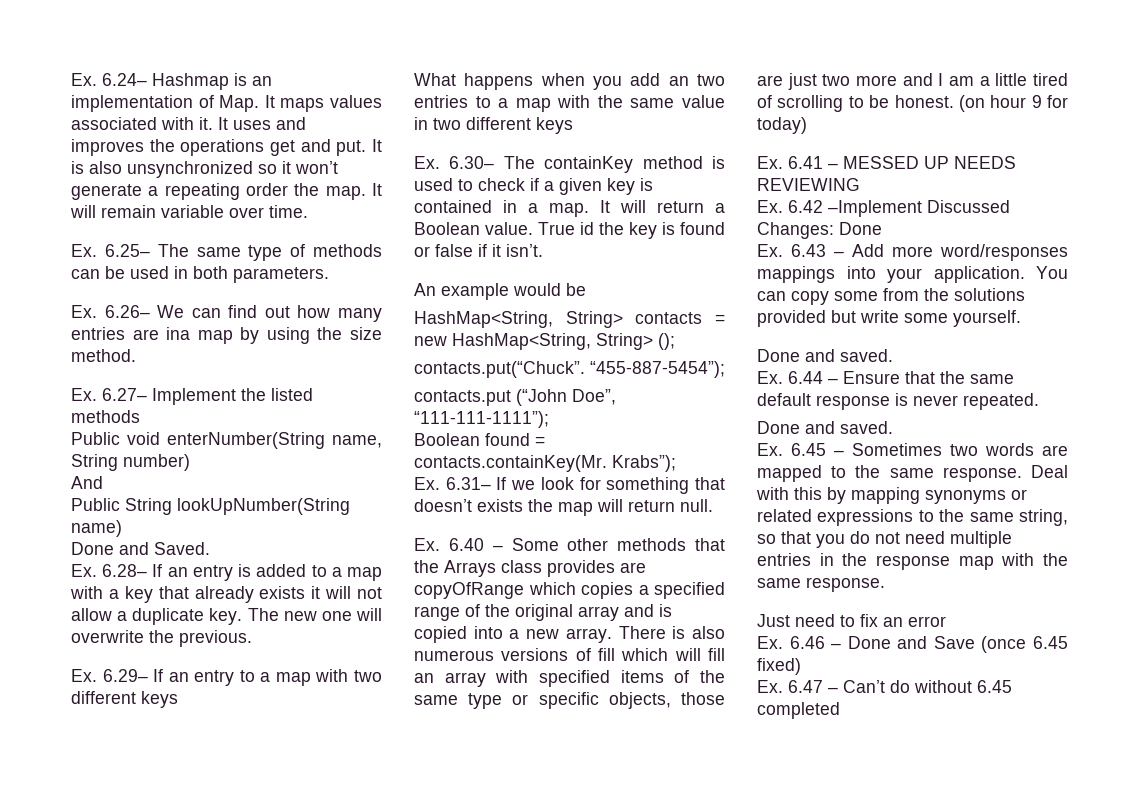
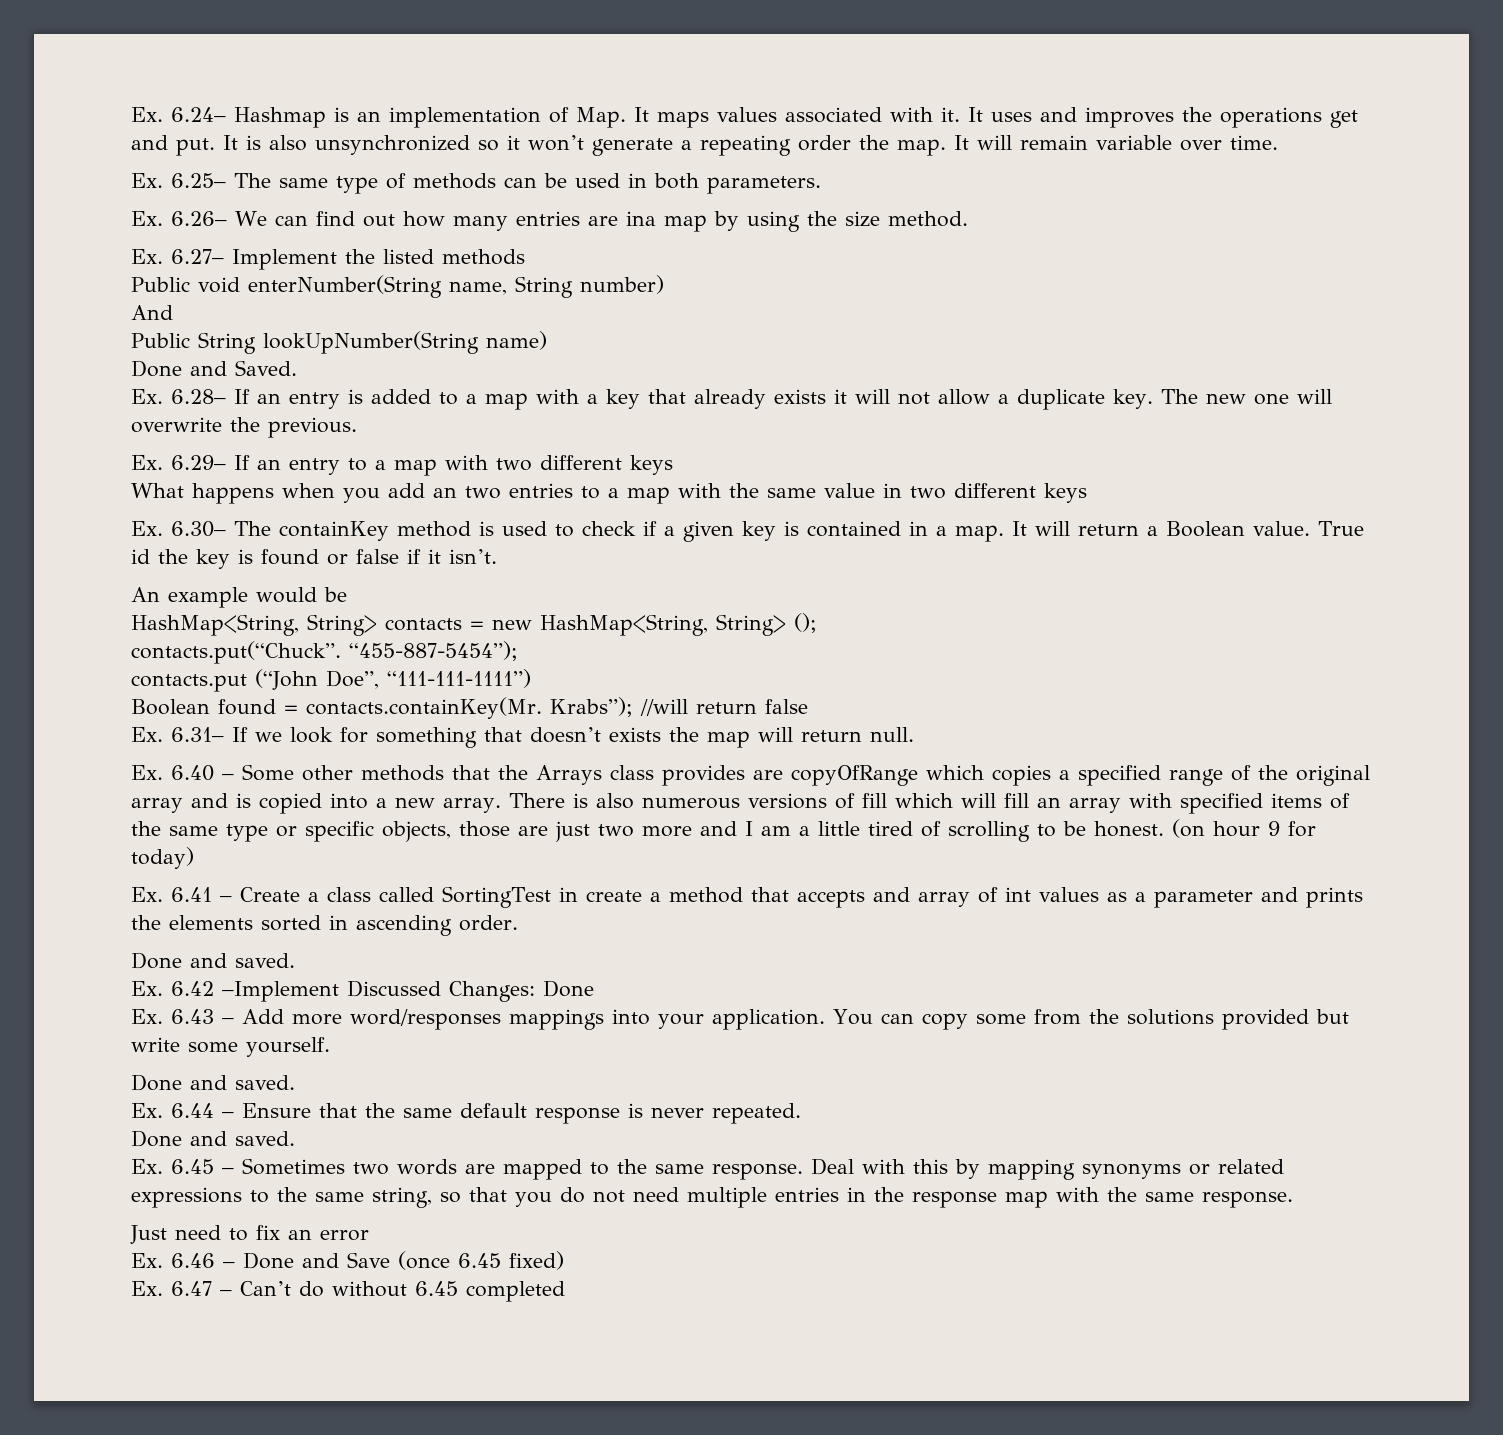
[414,411,549,428] “111-111-1111”); -> [387,669,531,688] “111-111-1111”)
(676, 463) none -> [639,699,808,716] //will return false
[843,156,1016,169] [757,178,860,191] MESSED UP NEEDS REVIEWING -> [240,886,1363,908] [131,915,518,936] [131,952,295,969] Create a class called SortingTest in create a method that accepts and array of int values as a parameter and prints the elements sorted in ascending order. // Done and saved.

